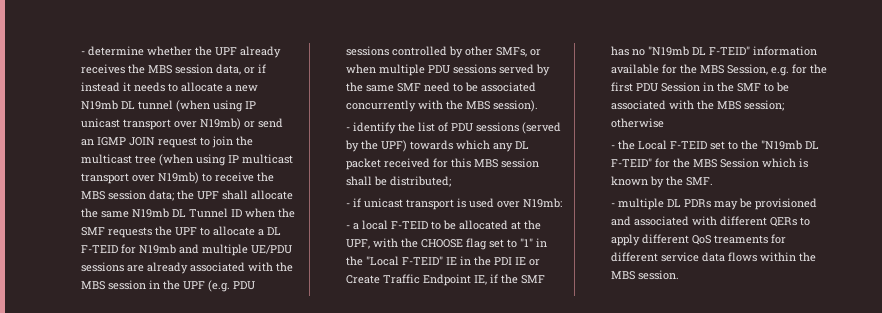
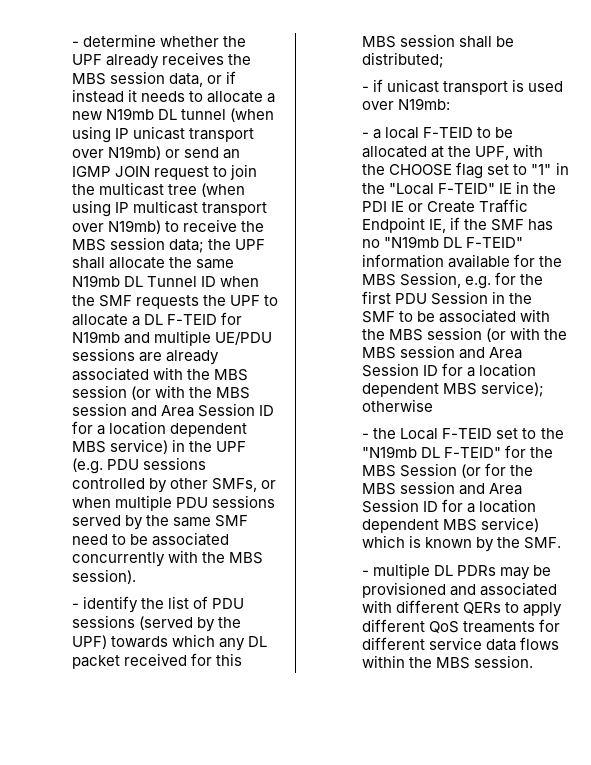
(146, 285) none -> [131,385,251,400] [72,403,275,417] [72,421,248,437] [72,439,169,454] (or with the MBS session and Area Session ID for a location dependent MBS service)
[743,100,784,111] session; -> [427,327,568,342] [362,345,523,359] [362,363,537,377] [362,381,545,397] session (or with the MBS session and Area Session ID for a location dependent MBS service);
(759, 163) none -> [461,463,534,478] [362,481,523,495] [362,499,537,513] [362,517,540,533] (or for the MBS session and Area Session ID for a location dependent MBS service)

